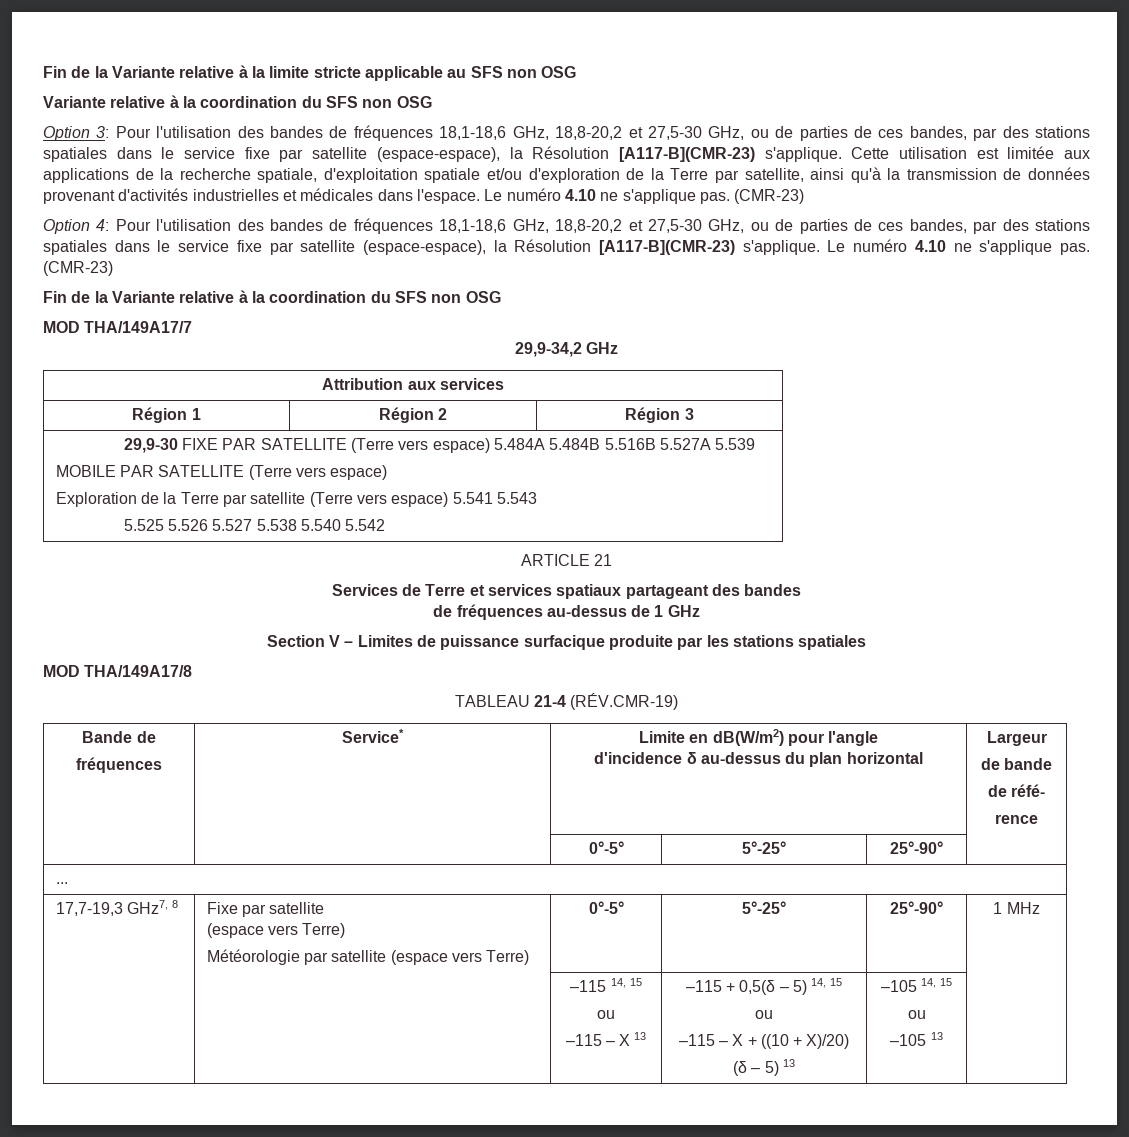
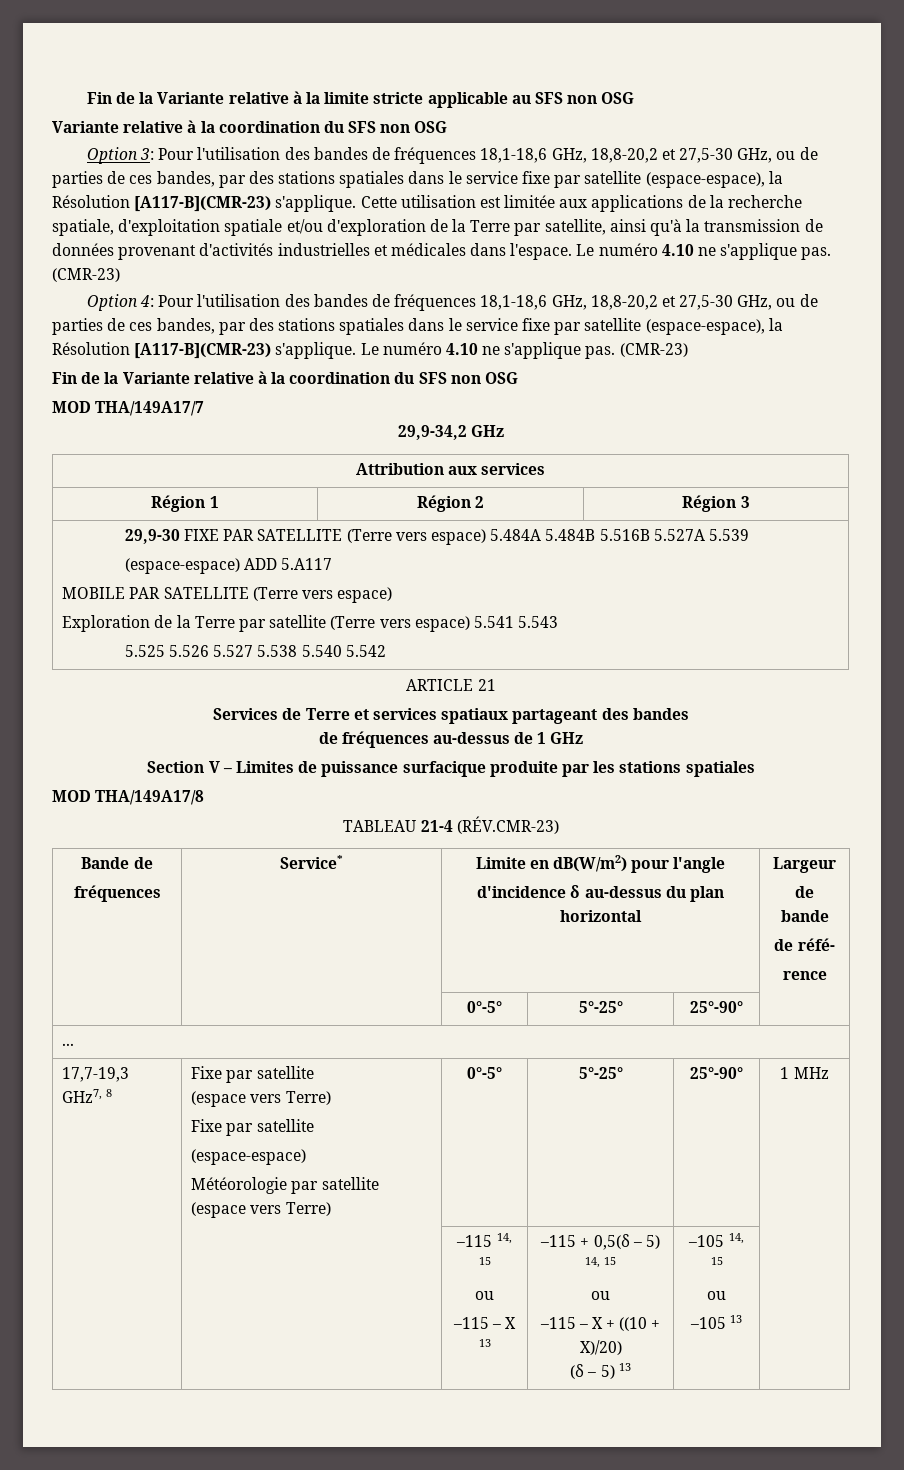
(756, 444) none -> [124,558,333,574] // (espace-espace) ADD 5.A117
[570,693,679,710] (RÉV.CMR-19) -> [456,816,559,834] (RÉV.CMR-23)
(346, 930) none -> [191,1119,314,1136] [191,1149,307,1165] // Fixe par satellite // (espace-espace)

